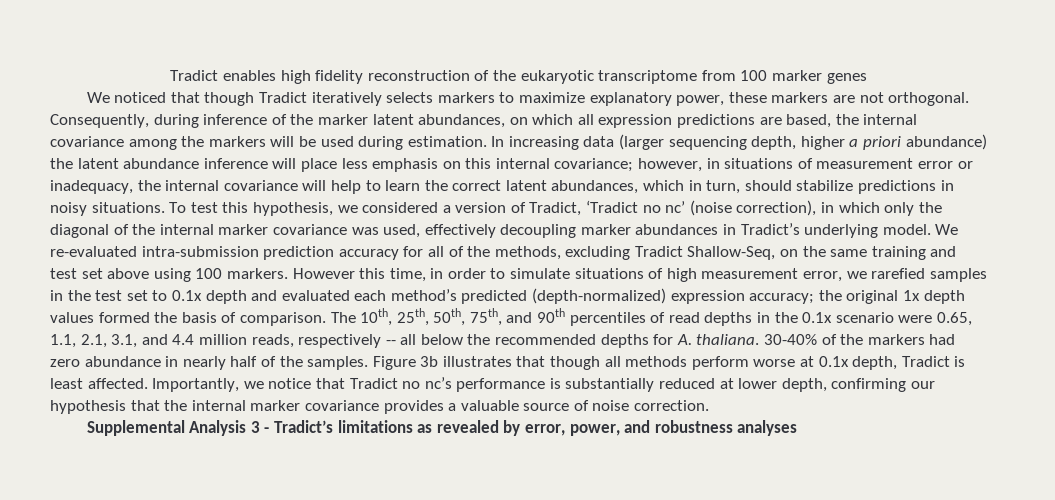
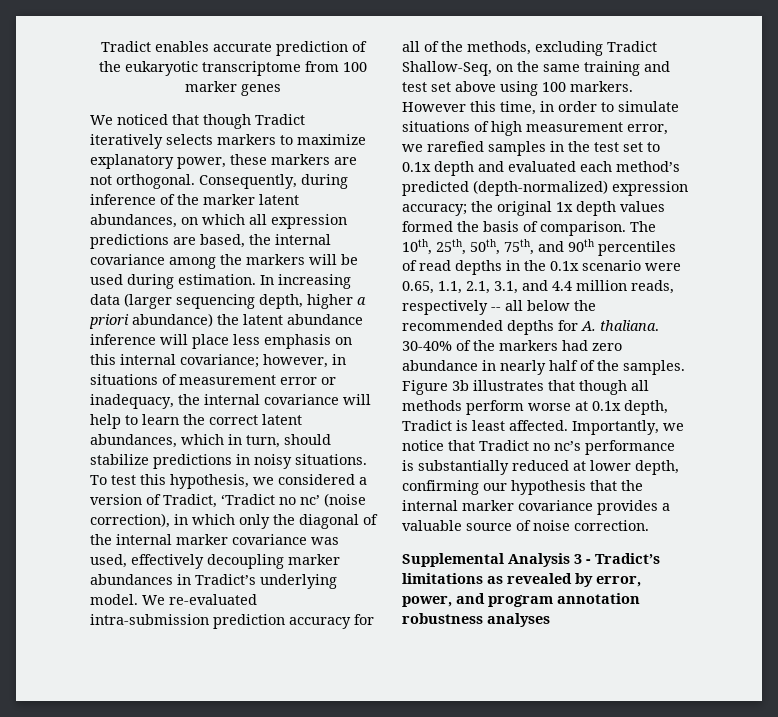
[280,70,470,84] high fidelity reconstruction -> [213,41,348,56] accurate prediction
(651, 426) none -> [488,593,640,607] program annotation

